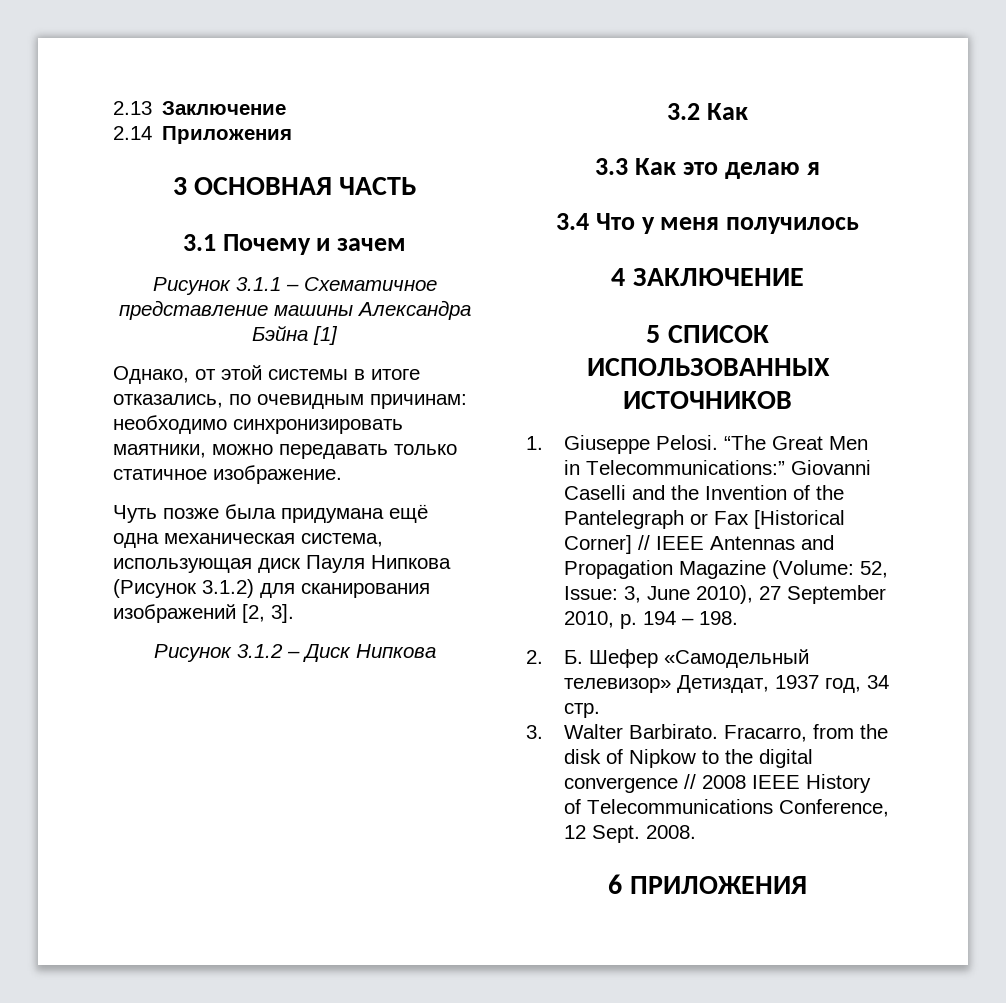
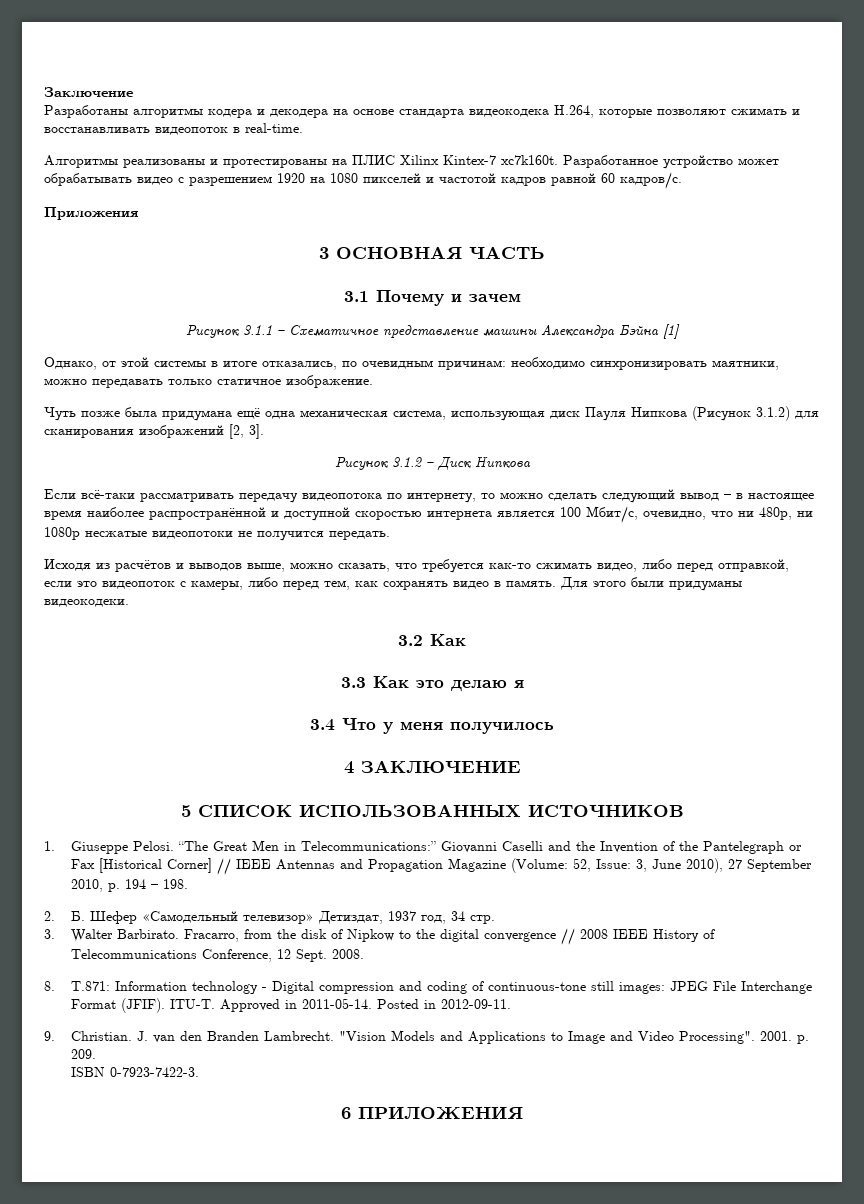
[113,101,152,115] 2.13 -> (44, 92) none
[113,126,152,140] 2.14 -> [44,105,800,118] [44,123,303,135] [44,155,779,169] [44,172,682,189] Разработаны алгоритмы кодера и декодера на основе стандарта видеокодека H.264, которые позволяют сжимать и восстанавливать видеопоток в real-time. // Алгоритмы реализованы и протестированы на ПЛИС Xilinx Kintex-7 xc7k160t. Разработанное устройство может обрабатывать видео с разрешением 1920 на 1080 пикселей и частотой кадров равной 60 кадров/с. //
(436, 651) none -> [44,489,814,503] [44,506,813,523] [44,527,390,541] [44,559,789,573] [44,577,742,591] [44,599,129,607] // Если всё-таки рассматривать передачу видеопотока по интернету, то можно сделать следующий вывод – в настоящее время наиболее распространённой и доступной скоростью интернета является 100 Мбит/с, очевидно, что ни 480p, ни 1080p несжатые видеопотоки не получится передать. // Исходя из расчётов и выводов выше, можно сказать, что требуется как-то сжимать видео, либо перед отправкой, если это видеопоток с камеры, либо перед тем, как сохранять видео в память. Для этого были придуманы видеокодеки.
(696, 832) none -> [44,981,812,994] [70,998,511,1013] [44,1030,809,1044] [70,1049,96,1059] [70,1067,199,1077] // 8. T.871: Information technology - Digital compression and coding of continuous-tone still images: JPEG File Interchange Format (JFIF). ITU-T. Approved in 2011-05-14. Posted in 2012-09-11. // 9. Christian. J. van den Branden Lambrecht. "Vision Models and Applications to Image and Video Processing". 2001. p. 209. // ISBN 0-7923-7422-3.

